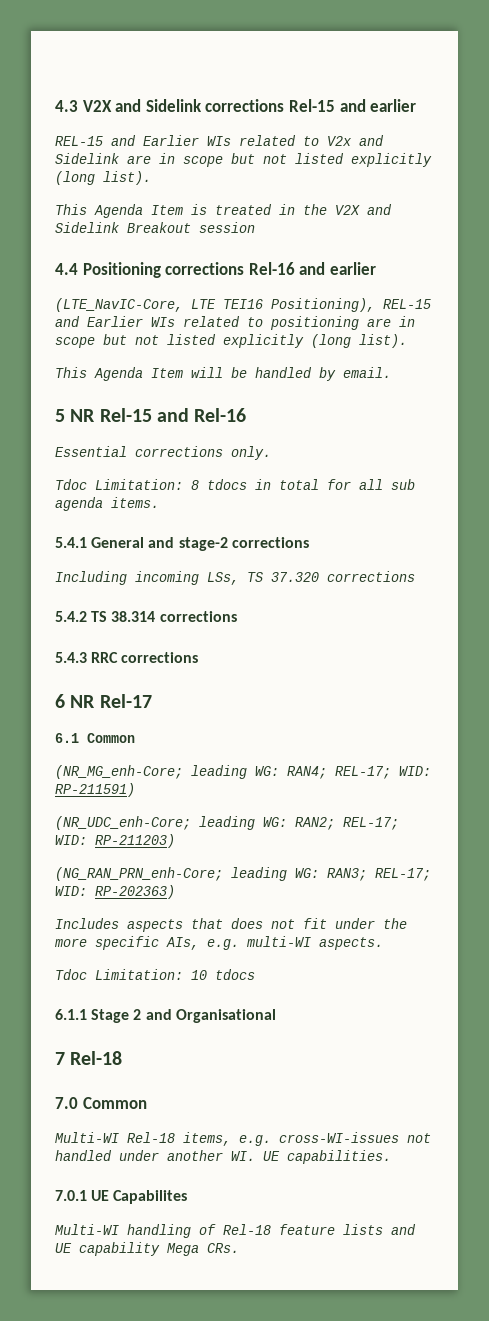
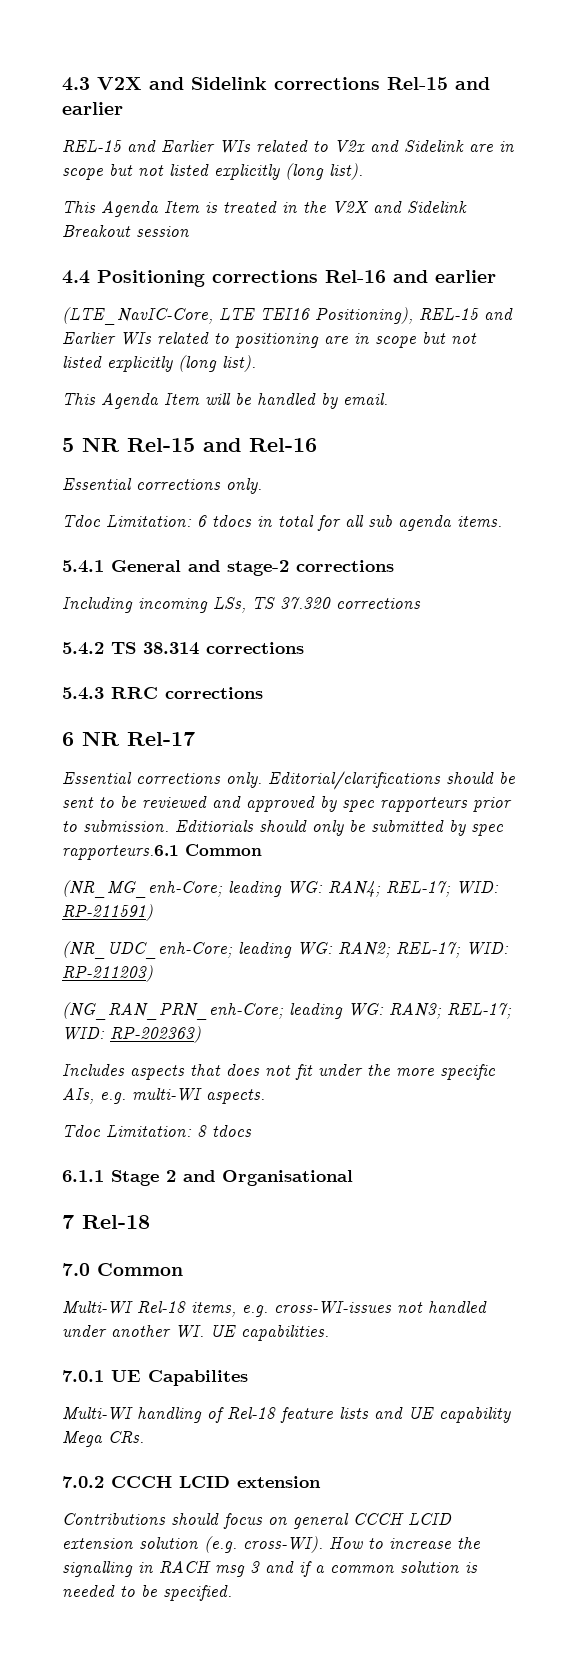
[191,480,199,490] 8 -> [197,515,207,527] 6
[55,733,79,743] 6.1 -> [62,771,515,790] [62,796,512,812] [62,820,503,836] [62,845,179,860] Essential corrections only. Editorial/clarifications should be sent to be reviewed and approved by spec rapporteurs prior to submission. Editiorials should only be submitted by spec rapporteurs.6.1
[191,970,207,980] 10 -> [197,1125,207,1137] 8
(239, 1248) none -> [62,1476,321,1488] [62,1513,452,1529] [62,1536,480,1553] [62,1561,478,1577] [62,1585,232,1601] // 7.0.2 CCCH LCID extension // Contributions should focus on general CCCH LCID extension solution (e.g. cross-WI). How to increase the signalling in RACH msg 3 and if a common solution is needed to be specified.

